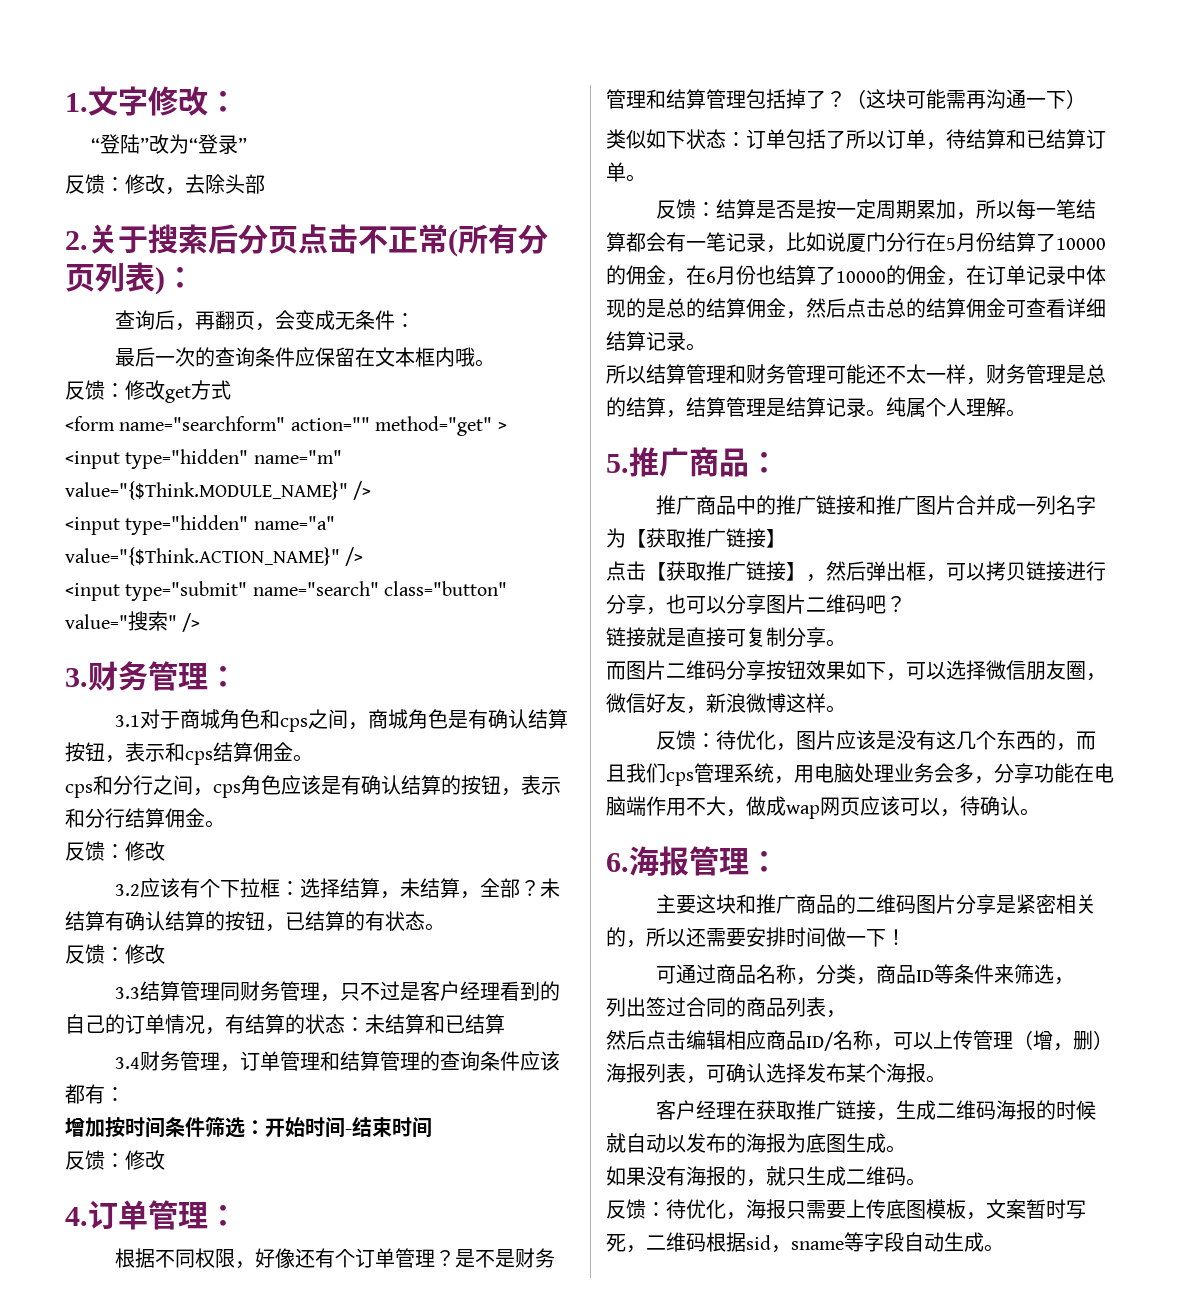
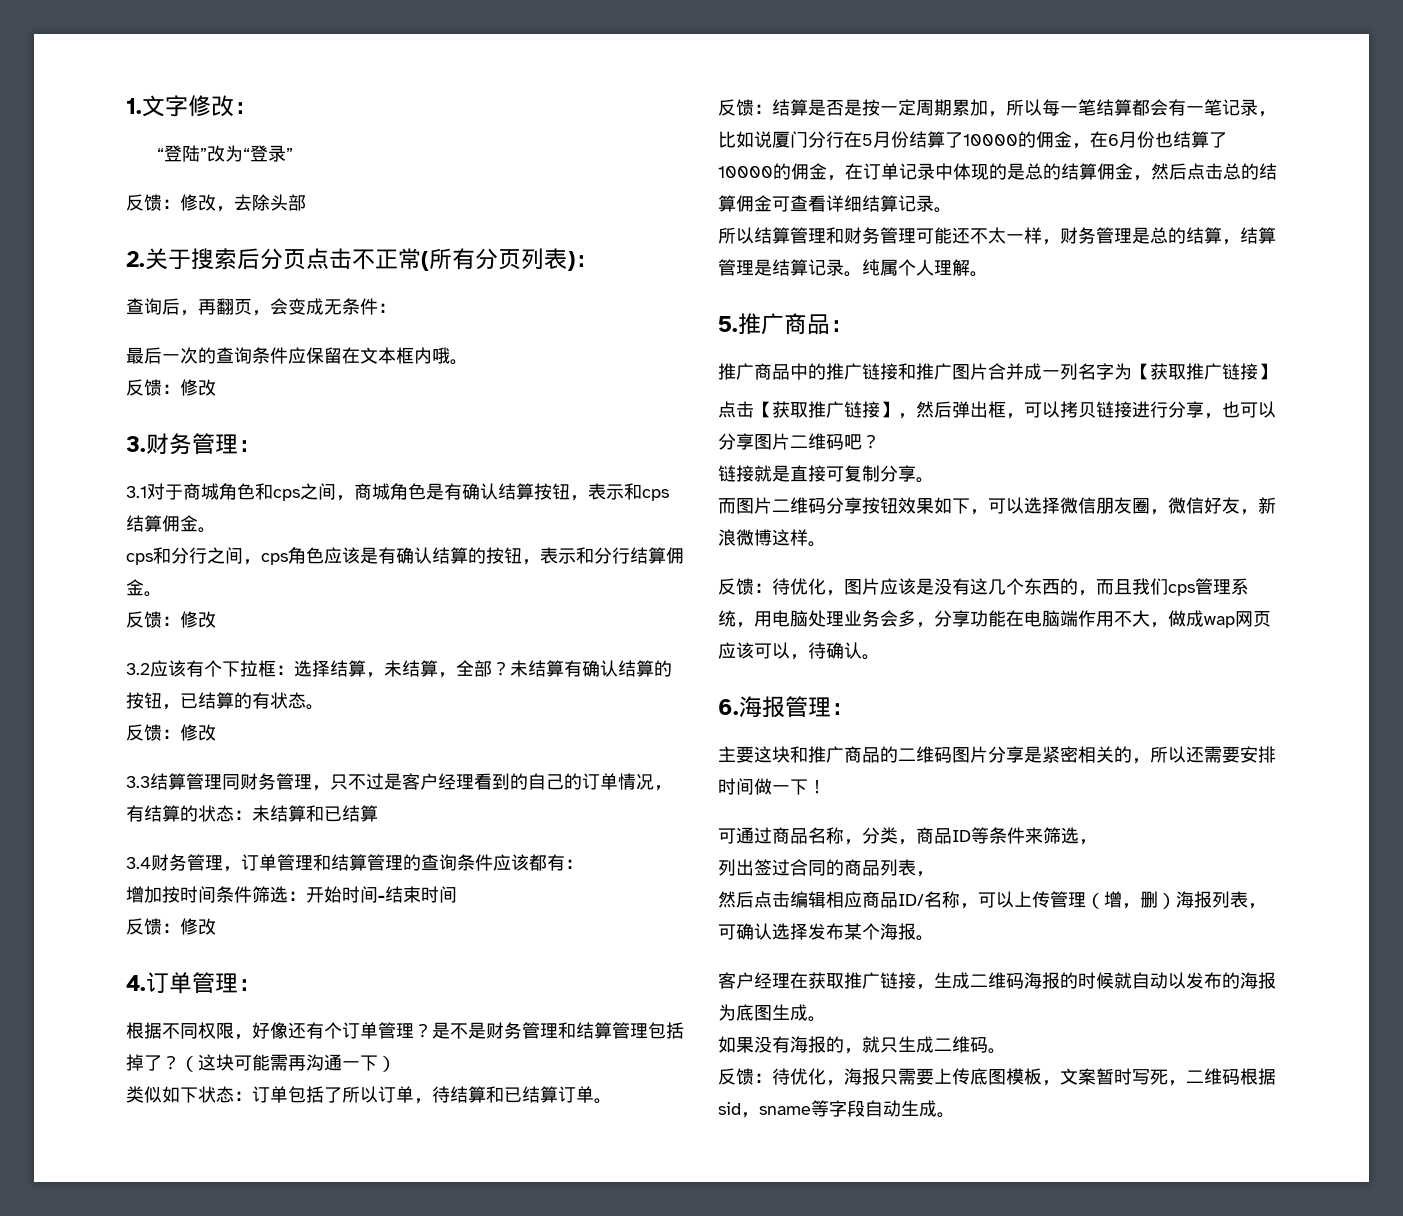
[165,380,231,403] [65,416,507,436] [65,449,342,469] [65,481,372,500] [65,515,335,535] [65,547,364,566] [65,581,508,601] [65,611,201,632] get方式 // <form name="searchform" action="" method="get" > // <input type="hidden" name="m" value="{$Think.MODULE_NAME}" /> // <input type="hidden" name="a" value="{$Think.ACTION_NAME}" /> // <input type="submit" name="search" class="button" value="搜索" /> -> (216, 387) none

